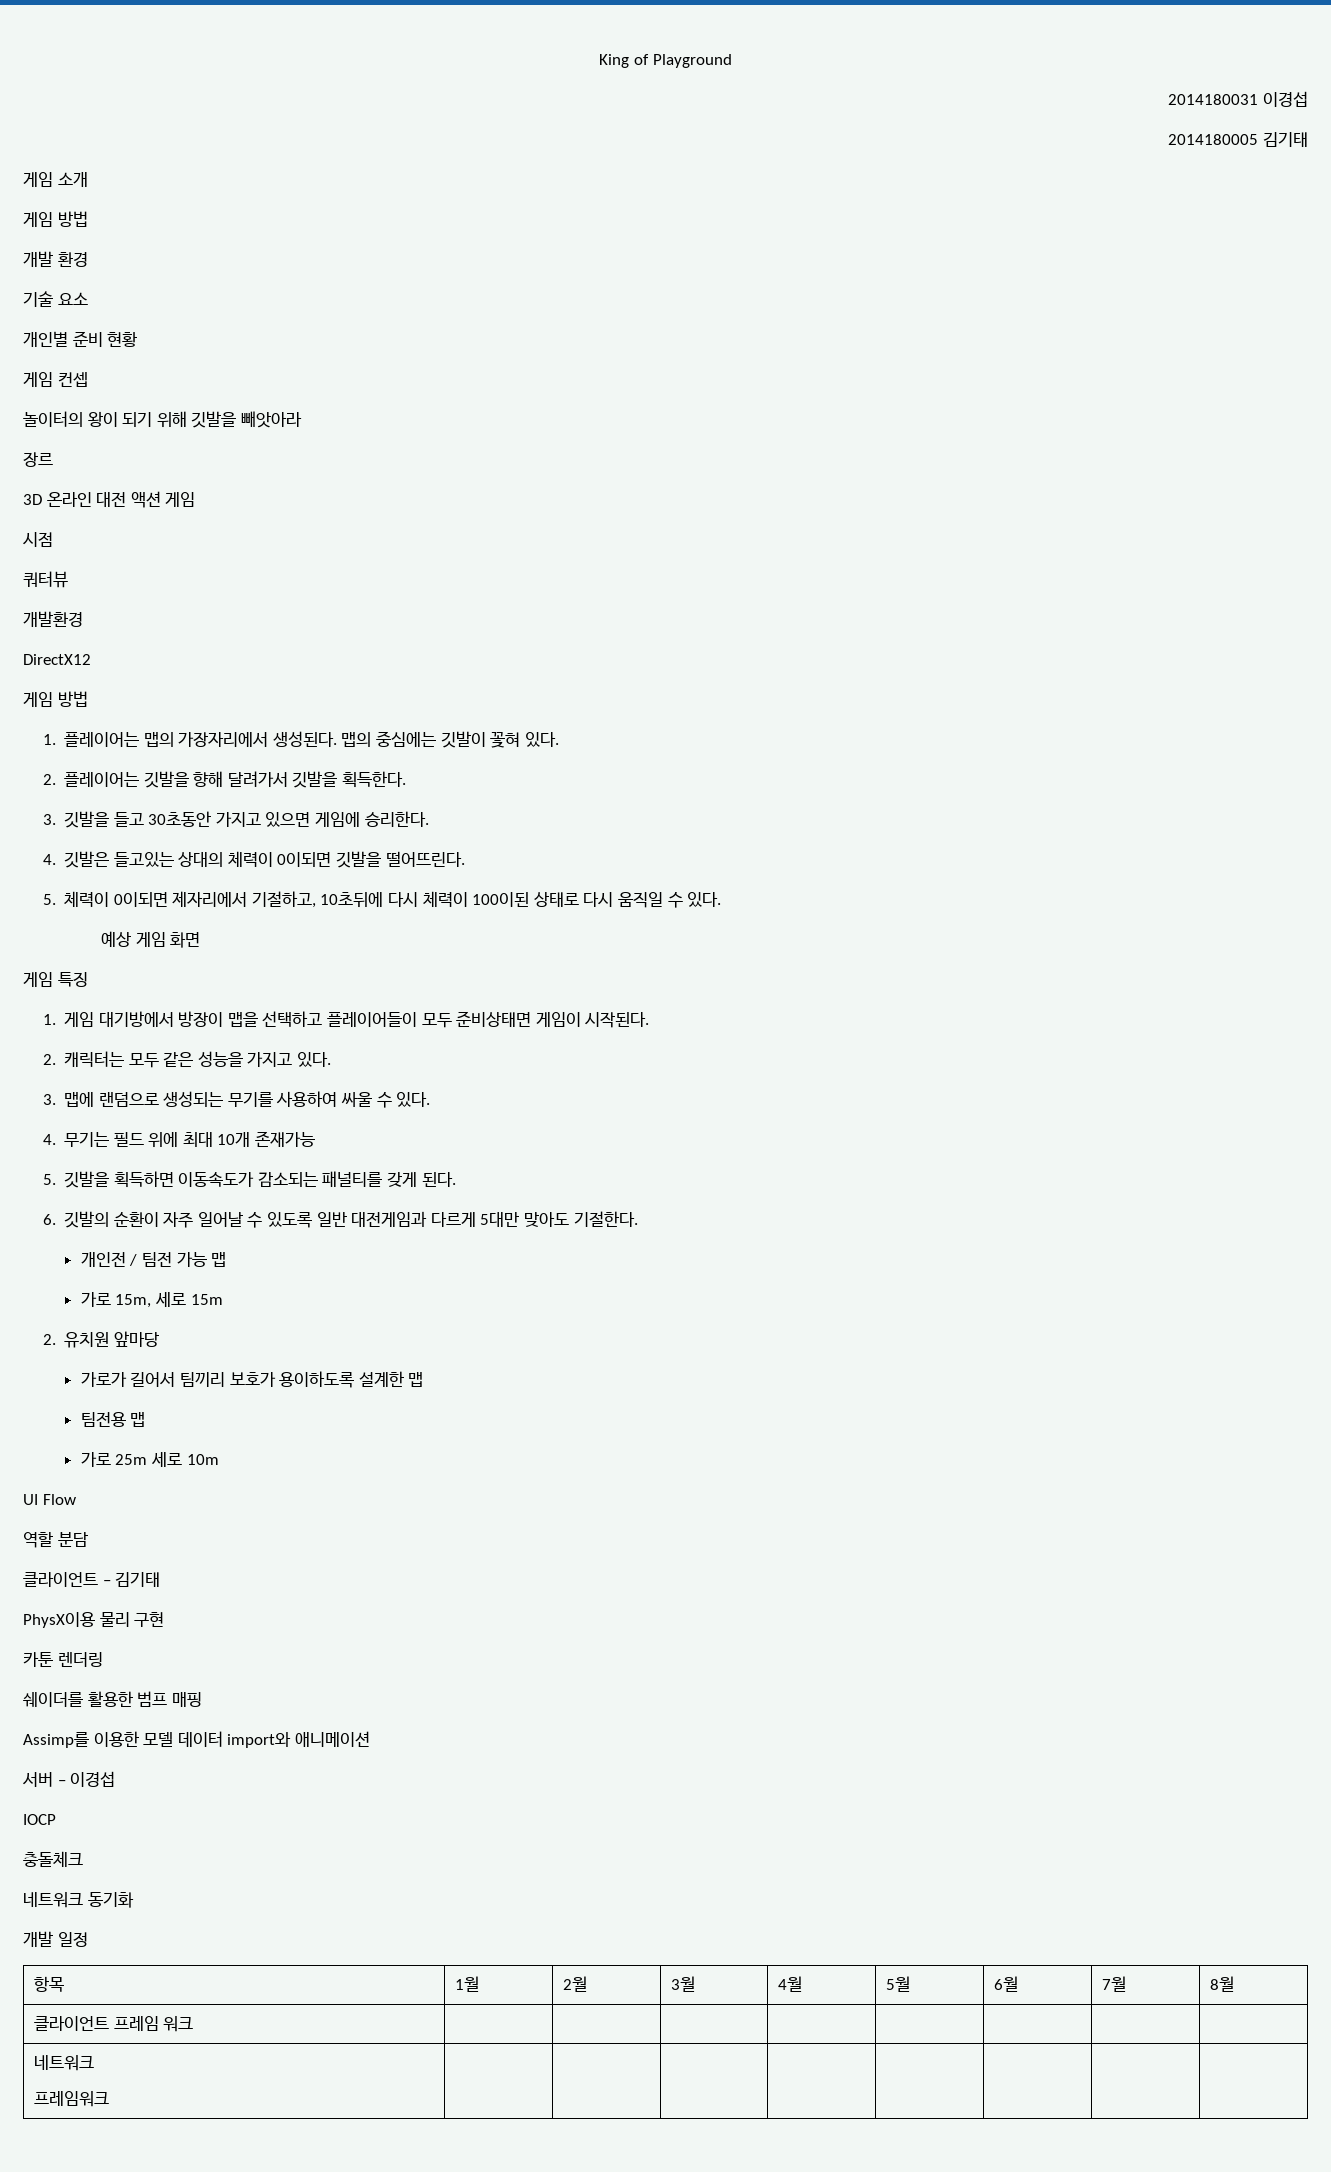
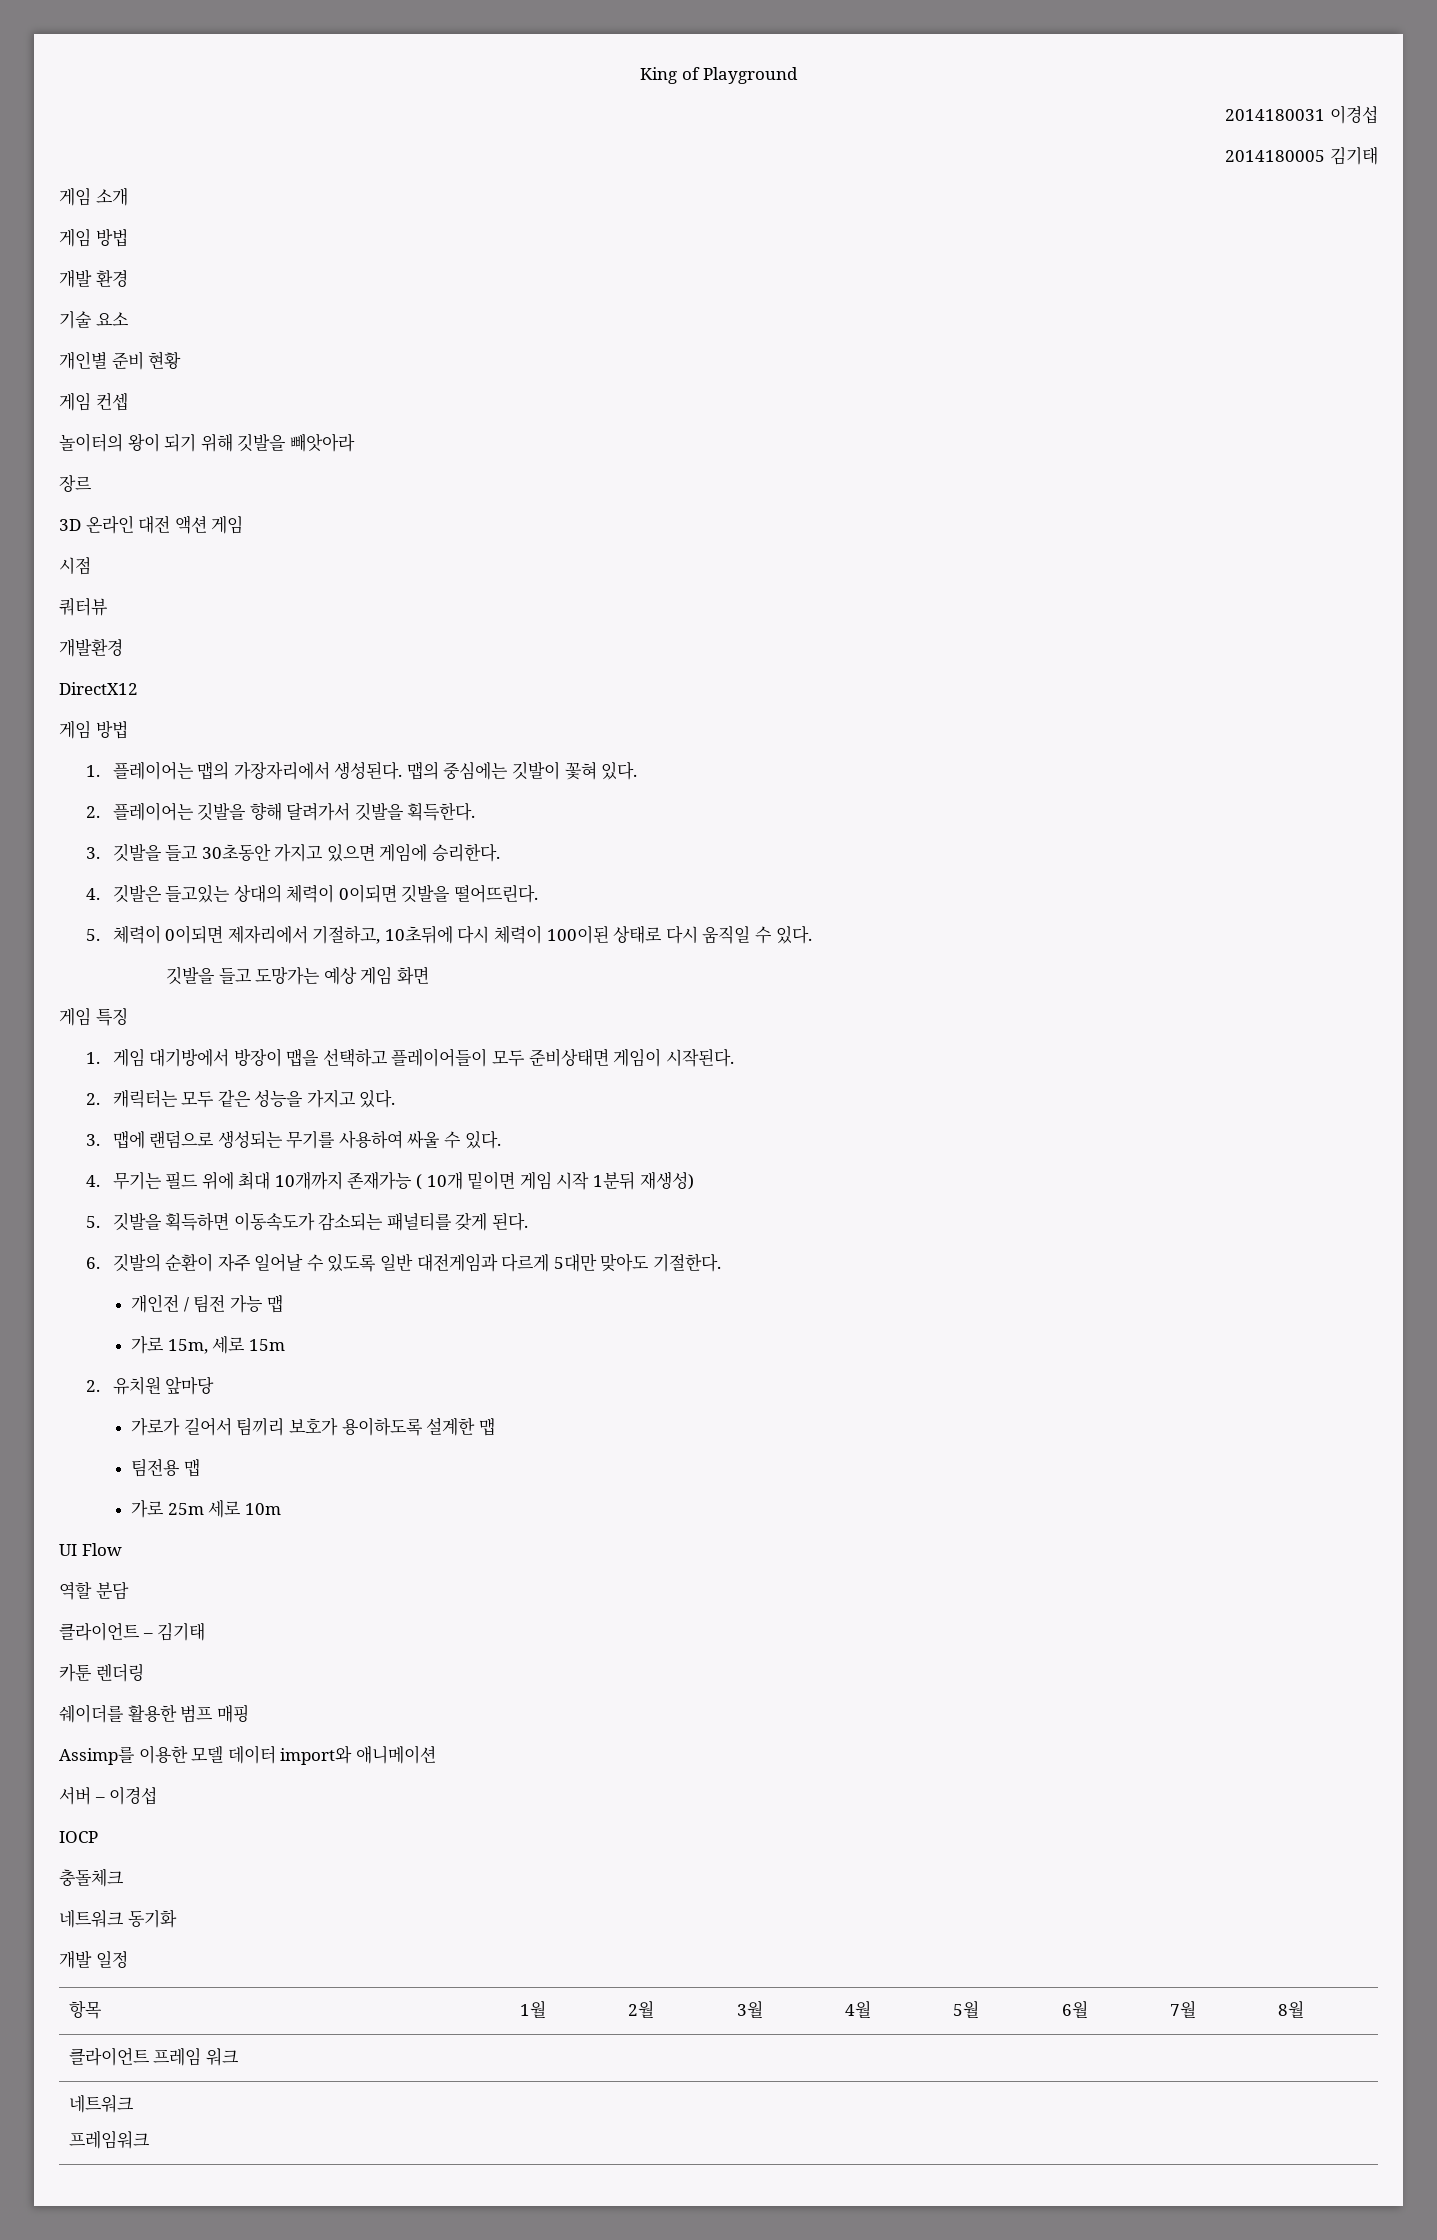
(722, 899) none -> [166,966,321,985] 깃발을 들고 도망가는
[217,1131,315,1147] 10개 존재가능 -> [274,1171,694,1190] 10개까지 존재가능 ( 10개 밑이면 게임 시작 1분뒤 재생성)
[23,1612,165,1628] // PhysX이용 물리 구현 -> (206, 1631) none

